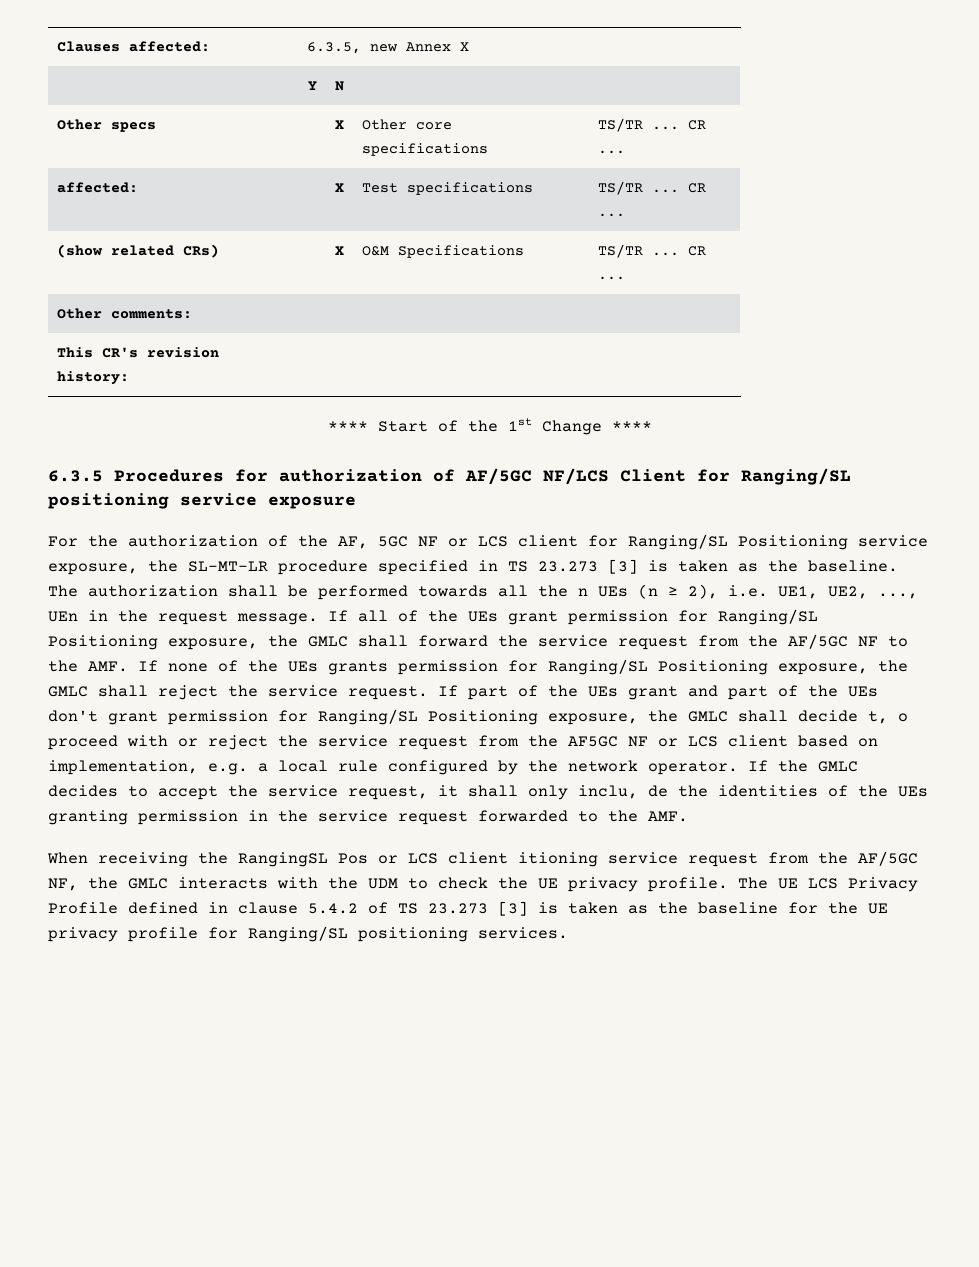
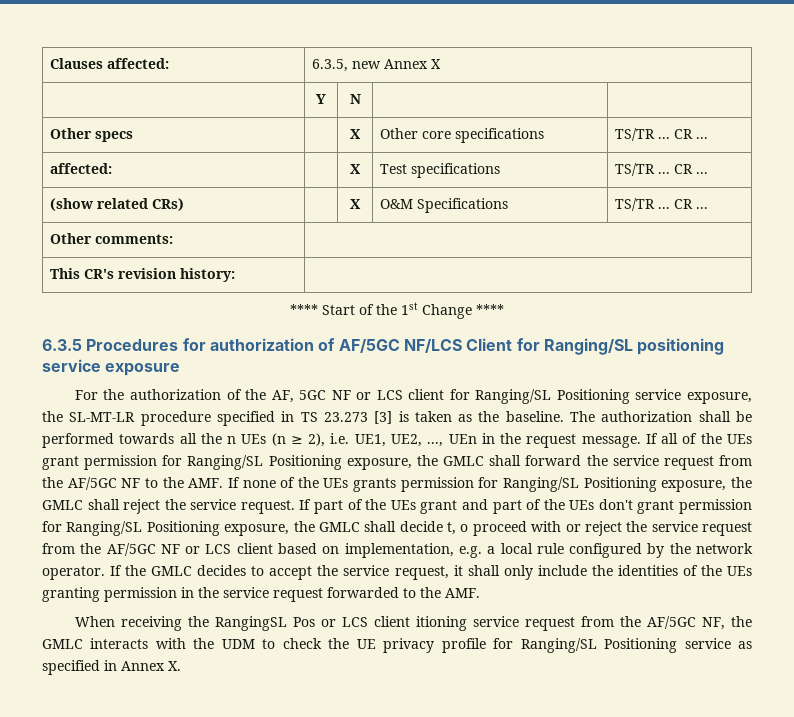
[568,736,618,747] AF5GC -> [106,543,156,556] AF/5GC
[578,785,668,799] inclu, de -> [537,565,587,576] include
[648,877,918,892] [48,901,888,916] [48,926,568,942] profile. The UE LCS Privacy Profile defined in clause 5.4.2 of TS 23.273 [3] is taken as the baseline for the UE privacy profile for Ranging/SL positioning services. -> [441,638,752,653] [42,660,181,675] profile for Ranging/SL Positioning service as specified in Annex X.

